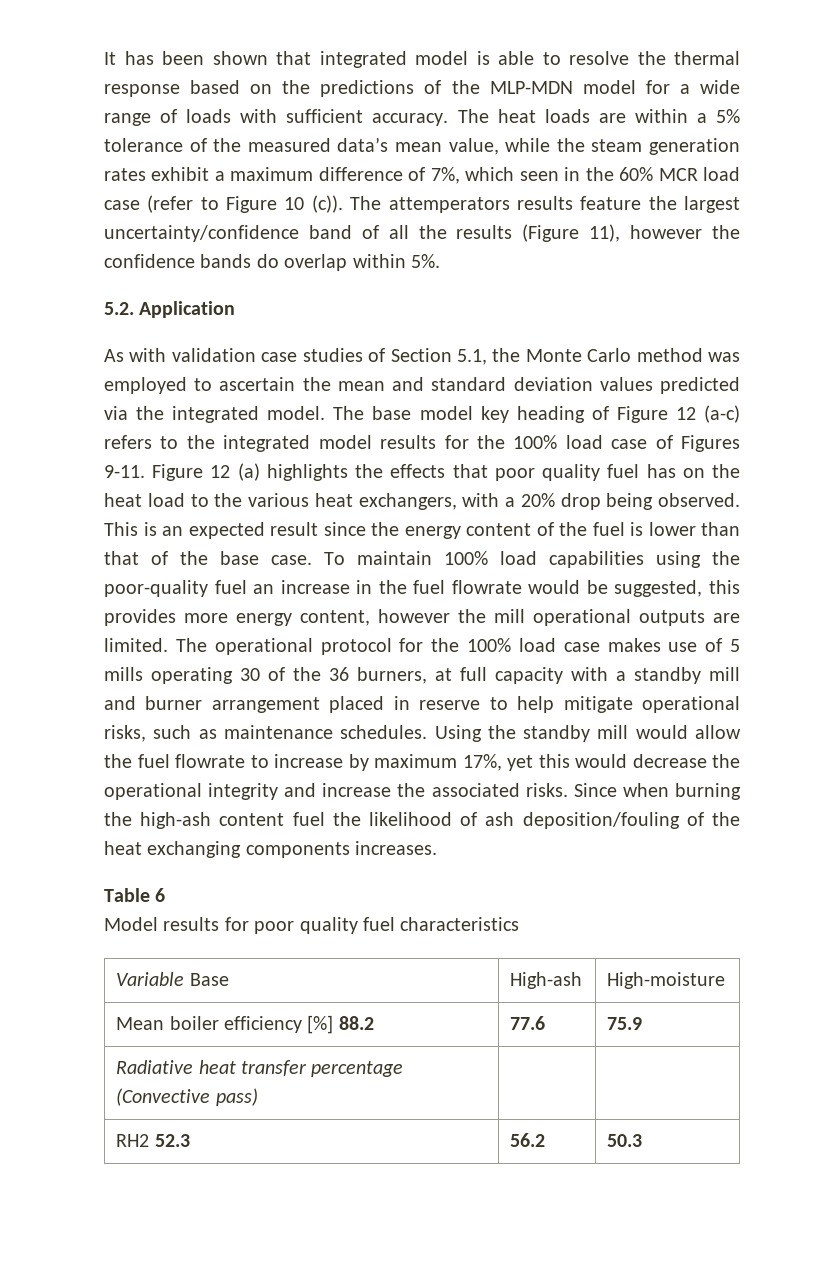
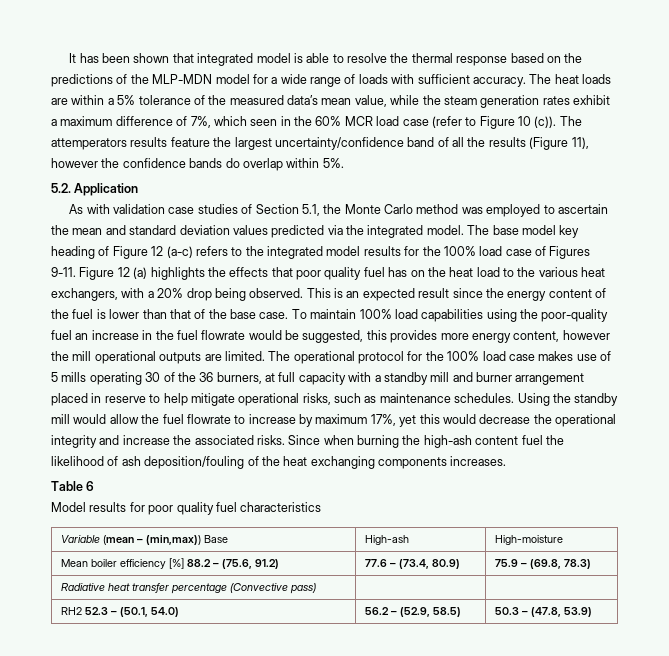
(185, 979) none -> [102,535,201,545] (mean – (min,max))
[510,1016,546,1030] [607,1017,643,1030] | 77.6 | 75.9 -> [212,559,279,569] [364,559,460,569] [494,559,591,569] – (75.6, 91.2) | 77.6 – (73.4, 80.9) | 75.9 – (69.8, 78.3)
[510,1133,546,1147] [607,1134,643,1147] | 56.2 | 50.3 -> [110,607,179,617] [364,607,461,617] [494,607,592,617] – (50.1, 54.0) | 56.2 – (52.9, 58.5) | 50.3 – (47.8, 53.9)

